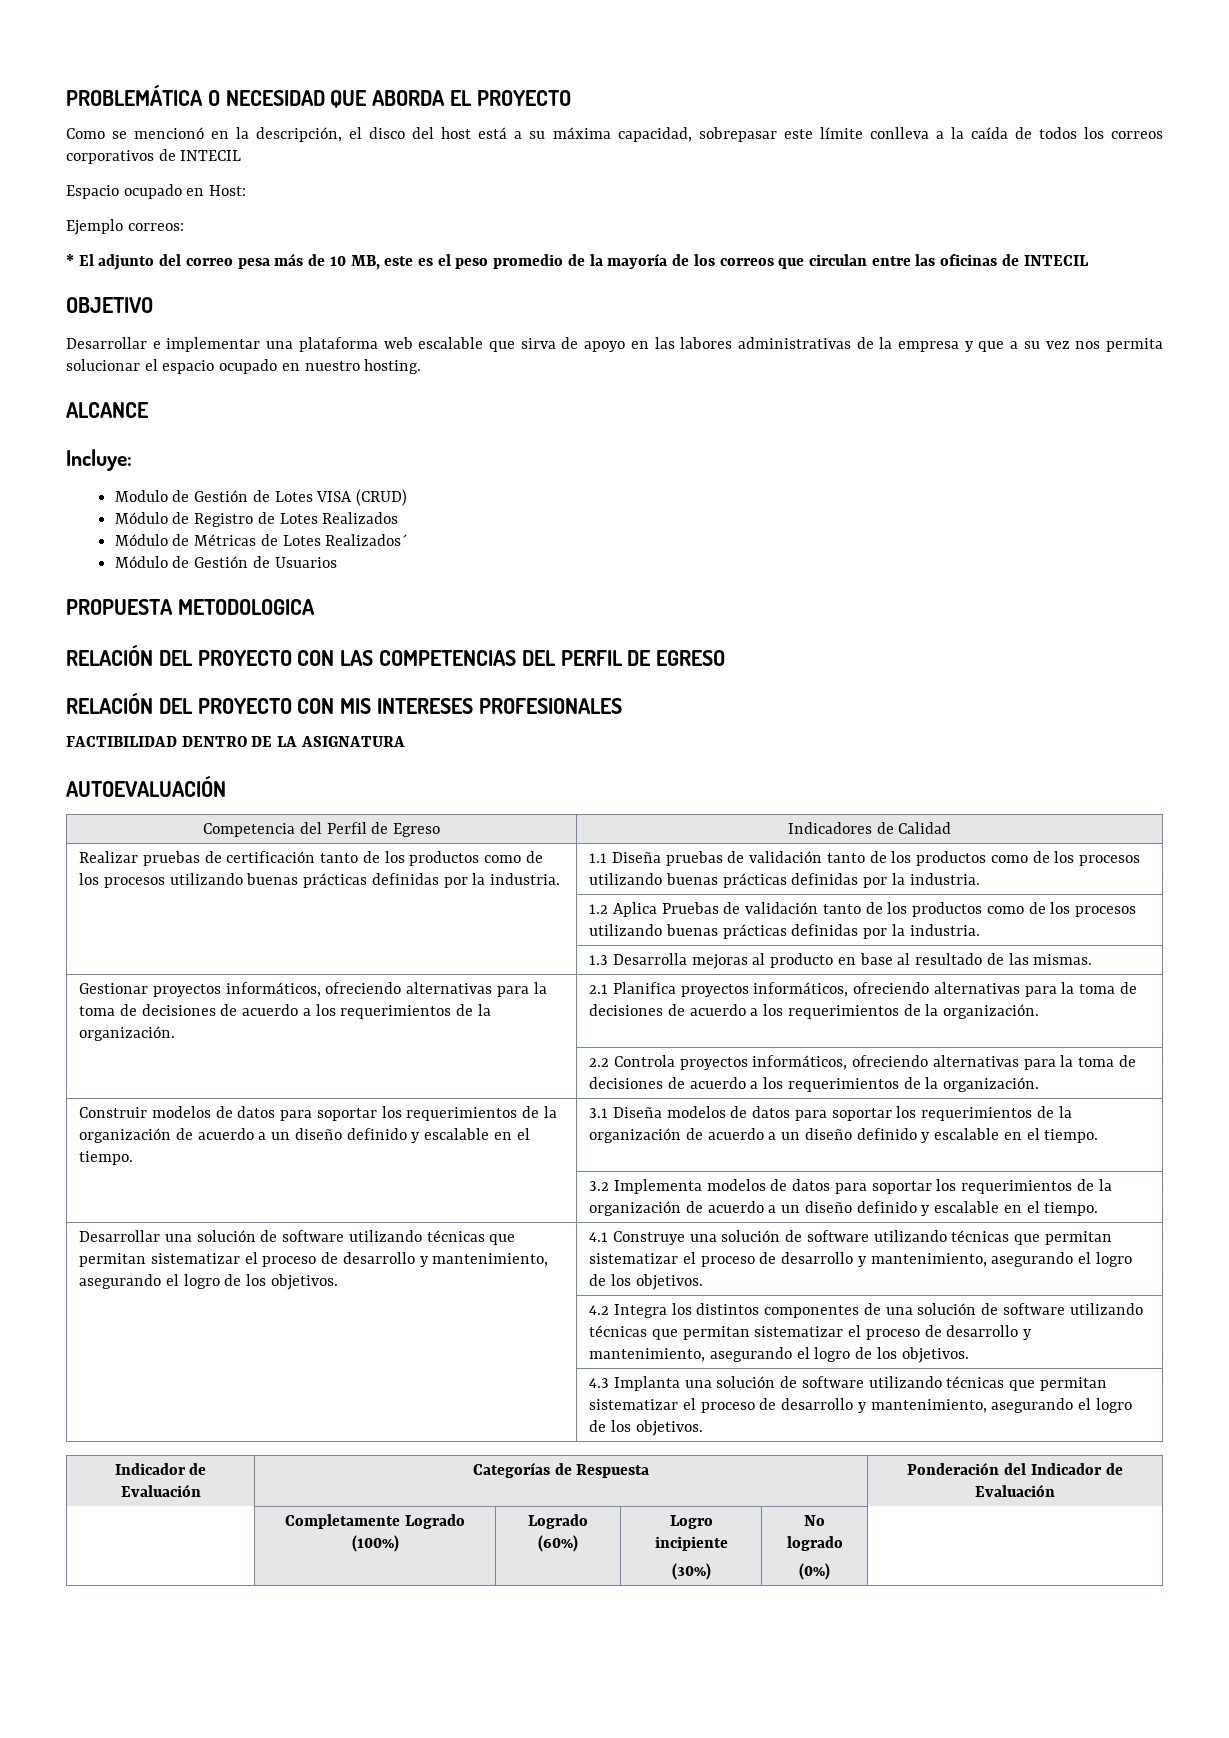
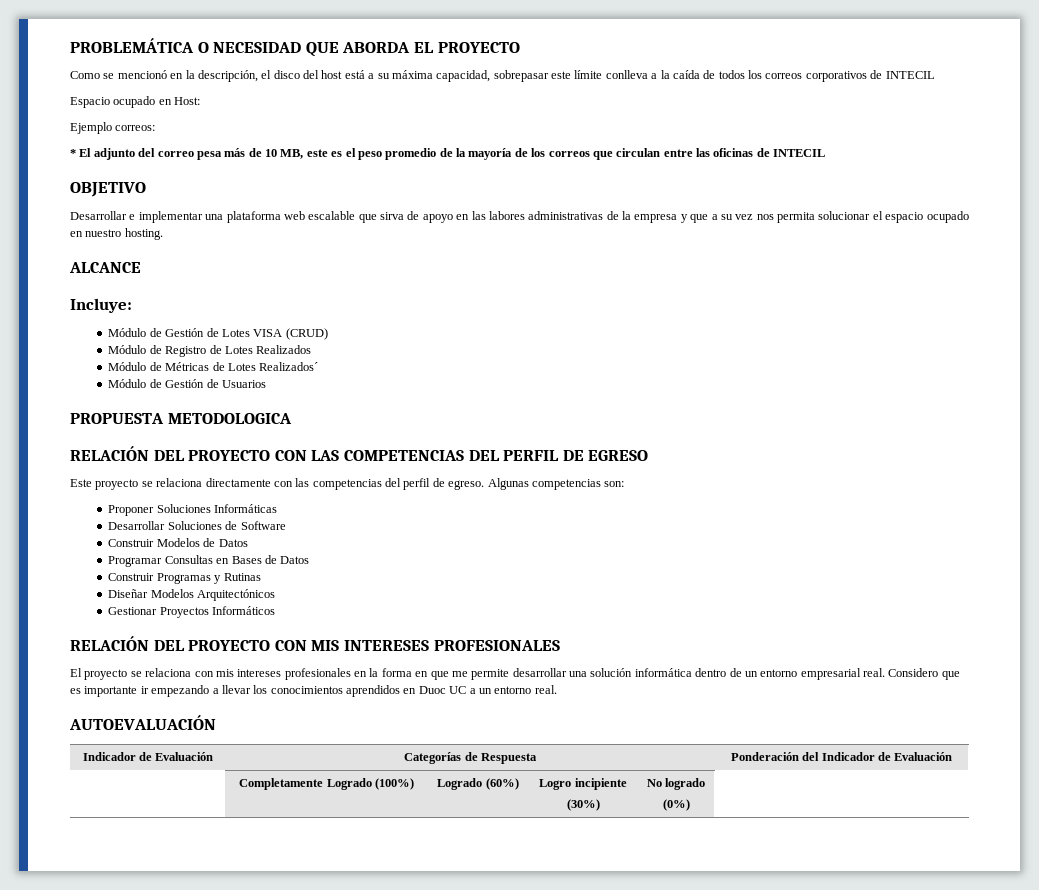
[114,490,168,502] Modulo -> [108,328,147,337] Módulo
(726, 658) none -> [70,478,625,490] [108,504,278,516] [108,521,286,530] [108,538,248,547] [108,555,310,567] [108,573,261,584] [108,589,276,601] [108,606,276,618] // Este proyecto se relaciona directamente con las competencias del perfil de egreso. Algunas competencias son: // Proponer Soluciones Informáticas // Desarrollar Soluciones de Software // Construir Modelos de Datos // Programar Consultas en Bases de Datos // Construir Programas y Rutinas // Diseñar Modelos Arquitectónicos // Gestionar Proyectos Informáticos
[66,736,405,747] [66,776,226,797] [203,822,440,837] [787,822,952,834] [79,851,543,866] [79,873,561,888] [589,851,1140,866] [589,873,980,888] [589,902,1136,917] [589,924,980,939] [589,953,1093,969] [79,982,547,997] [79,1004,491,1019] [79,1026,176,1041] [589,982,1137,997] [589,1004,1040,1019] [589,1055,1136,1070] [589,1077,1040,1092] [79,1106,557,1121] [79,1128,530,1143] [79,1151,134,1165] [589,1106,1072,1121] [589,1128,1099,1143] [589,1179,1112,1194] [589,1201,1099,1216] [79,1230,516,1245] [79,1252,549,1267] [79,1274,338,1290] [589,1230,1112,1245] [589,1252,1132,1267] [589,1274,703,1290] [589,1303,1143,1318] [589,1325,1033,1340] [589,1347,969,1363] [589,1376,1107,1391] [589,1398,1132,1413] [589,1420,703,1436] FACTIBILIDAD DENTRO DE LA ASIGNATURA // AUTOEVALUACIÓN // Competencia del Perfil de Egreso | Indicadores de Calidad // Realizar pruebas de certificación tanto de los productos como de los procesos utilizando buenas prácticas definidas por la industria. | 1.1 Diseña pruebas de validación tanto de los productos como de los procesos utilizando buenas prácticas definidas por la industria. // | 1.2 Aplica Pruebas de validación tanto de los productos como de los procesos utilizando buenas prácticas definidas por la industria. // | 1.3 Desarrolla mejoras al producto en base al resultado de las mismas. // Gestionar proyectos informáticos, ofreciendo alternativas para la toma de decisiones de acuerdo a los requerimientos de la organización. | 2.1 Planifica proyectos informáticos, ofreciendo alternativas para la toma de decisiones de acuerdo a los requerimientos de la organización. // | 2.2 Controla proyectos informáticos, ofreciendo alternativas para la toma de decisiones de acuerdo a los requerimientos de la organización. // Construir modelos de datos para soportar los requerimientos de la organización de acuerdo a un diseño definido y escalable en el tiempo. | 3.1 Diseña modelos de datos para soportar los requerimientos de la organización de acuerdo a un diseño definido y escalable en el tiempo. // | 3.2 Implementa modelos de datos para soportar los requerimientos de la organización de acuerdo a un diseño definido y escalable en el tiempo. // Desarrollar una solución de software utilizando técnicas que permitan sistematizar el proceso de desarrollo y mantenimiento, asegurando el logro de los objetivos. | 4.1 Construye una solución de software utilizando técnicas que permitan sistematizar el proceso de desarrollo y mantenimiento, asegurando el logro de los objetivos. // | 4.2 Integra los distintos componentes de una solución de software utilizando técnicas que permitan sistematizar el proceso de desarrollo y mantenimiento, asegurando el logro de los objetivos. // | 4.3 Implanta una solución de software utilizando técnicas que permitan sistematizar el proceso de desarrollo y mantenimiento, asegurando el logro de los objetivos. -> [70,668,960,680] [70,685,557,697] [69,715,216,730] El proyecto se relaciona con mis intereses profesionales en la forma en que me permite desarrollar una solución informática dentro de un entorno empresarial real. Considero que es importante ir empezando a llevar los conocimientos aprendidos en Duoc UC a un entorno real. // AUTOEVALUACIÓN

